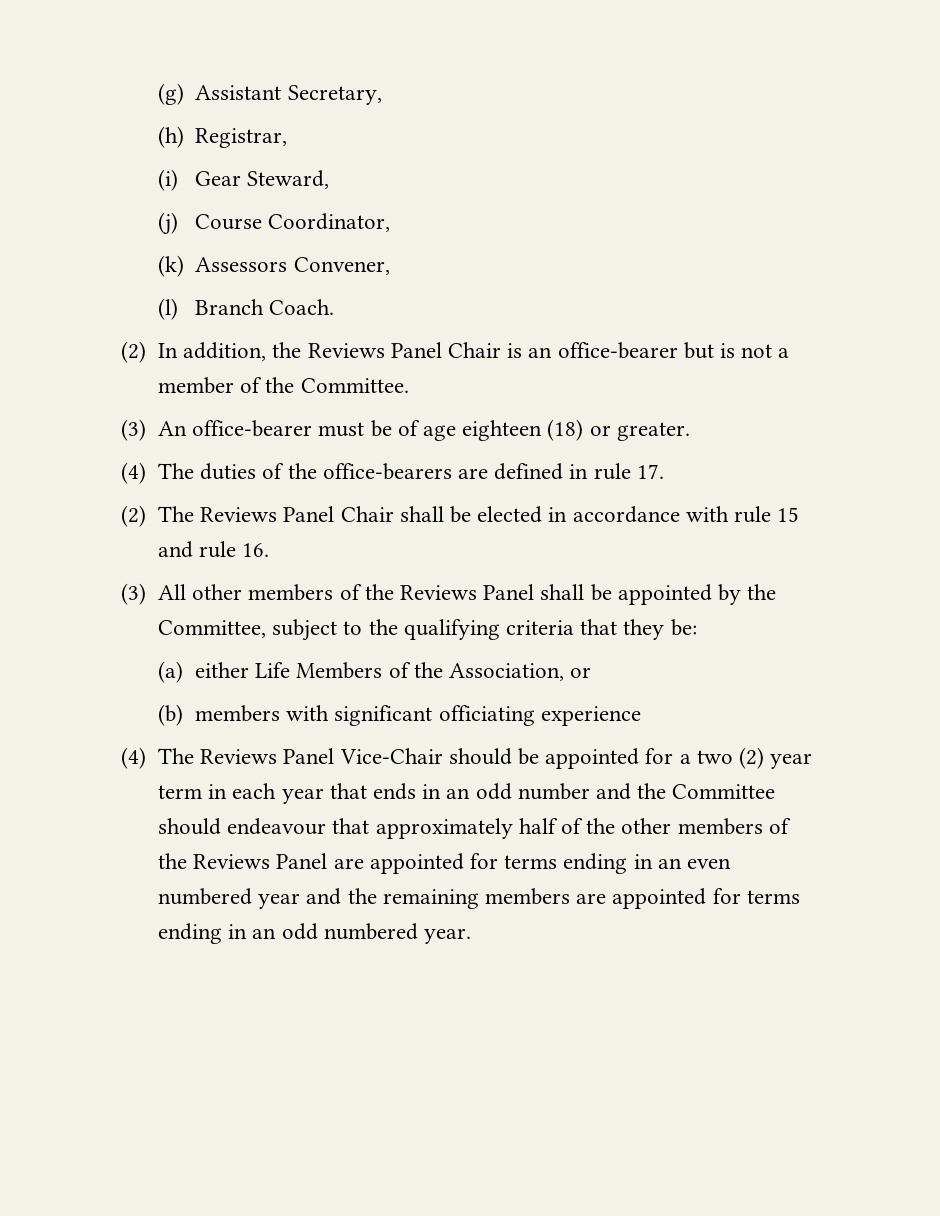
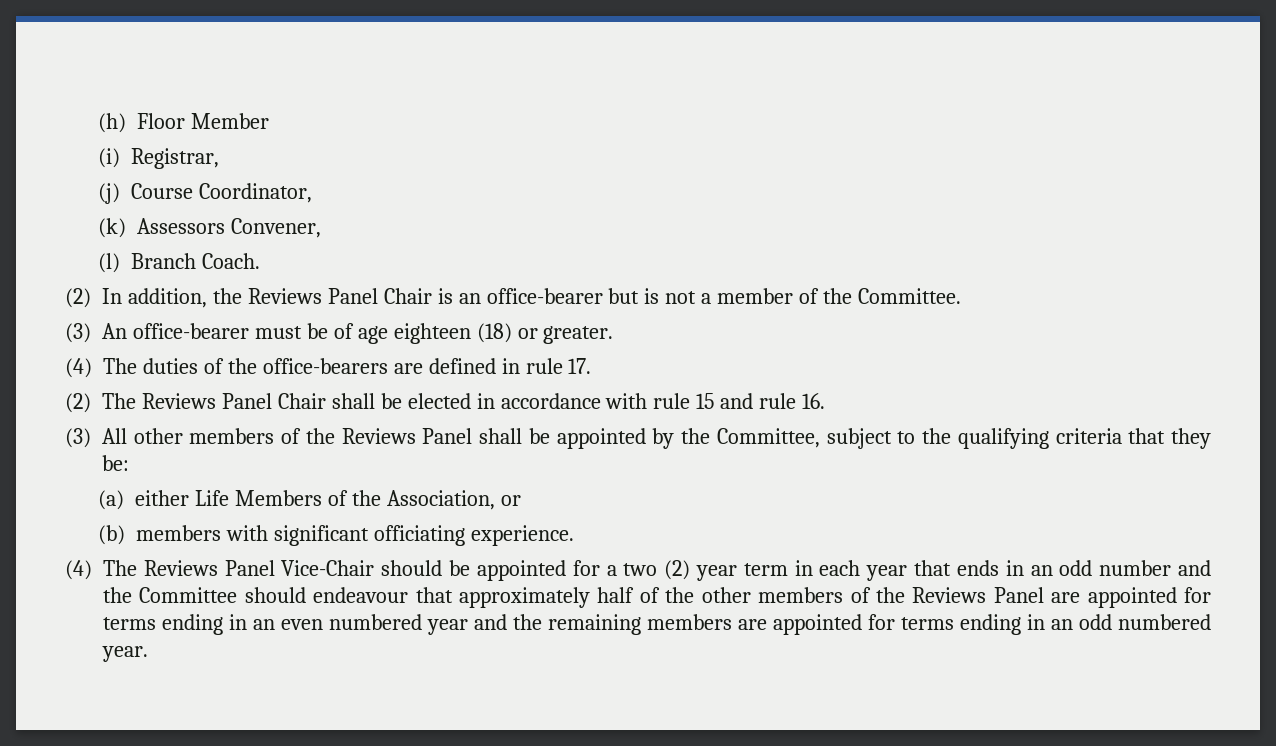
[157,83,382,105] [157,126,288,148] [157,169,330,191] (g) Assistant Secretary, // (h) Registrar, // (i) Gear Steward, -> [98,113,270,133] [98,148,220,169] (h) Floor Member // (i) Registrar,
[540,706,641,726] experience -> [470,525,574,546] experience.

